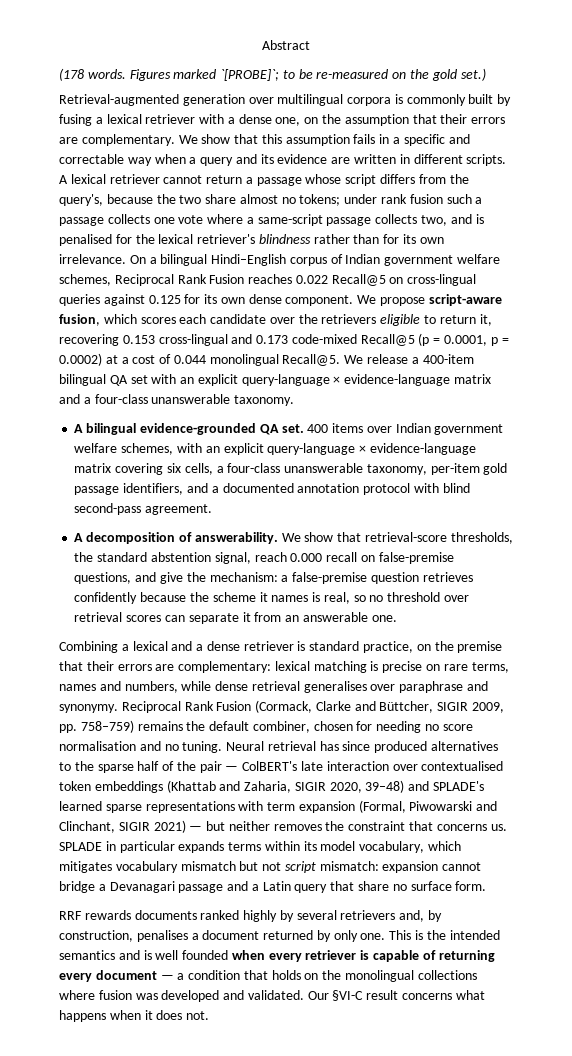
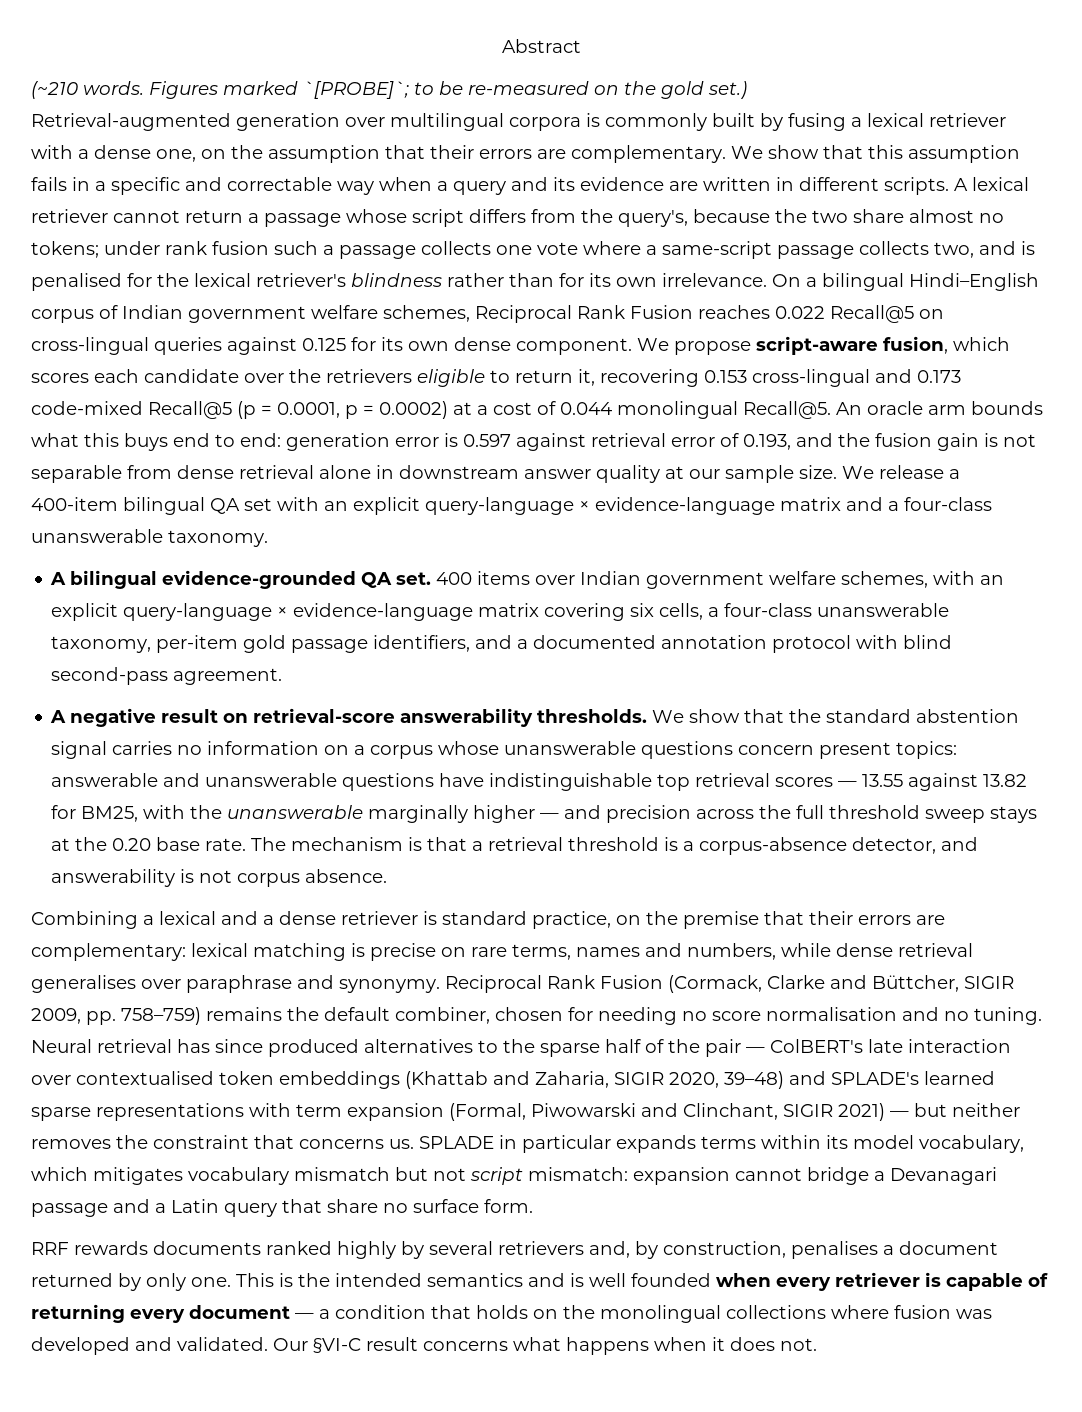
[59,68,84,81] (178 -> [31,81,78,99] (~210
(341, 360) none -> [836,401,1043,415] [31,433,1036,451] [31,465,837,483] An oracle arm bounds what this buys end to end: generation error is 0.597 against retrieval error of 0.193, and the fusion gain is not separable from dense retrieval alone in downstream answer quality at our sample size.
[86,532,513,544] decomposition of answerability. We show that retrieval-score thresholds, -> [70,708,785,727] negative result on retrieval-score answerability thresholds. We show that
[214,552,454,564] [74,572,473,584] [74,592,469,604] [74,612,397,624] signal, reach 0.000 recall on false-premise questions, and give the mechanism: a false-premise question retrieves confidently because the scheme it names is real, so no threshold over retrieval scores can separate it from an answerable one. -> [51,741,958,759] [51,773,1028,791] [51,805,1038,823] [51,837,979,855] [51,869,388,887] signal carries no information on a corpus whose unanswerable questions concern present topics: answerable and unanswerable questions have indistinguishable top retrieval scores — 13.55 against 13.82 for BM25, with the unanswerable marginally higher — and precision across the full threshold sweep stays at the 0.20 base rate. The mechanism is that a retrieval threshold is a corpus-absence detector, and answerability is not corpus absence.

